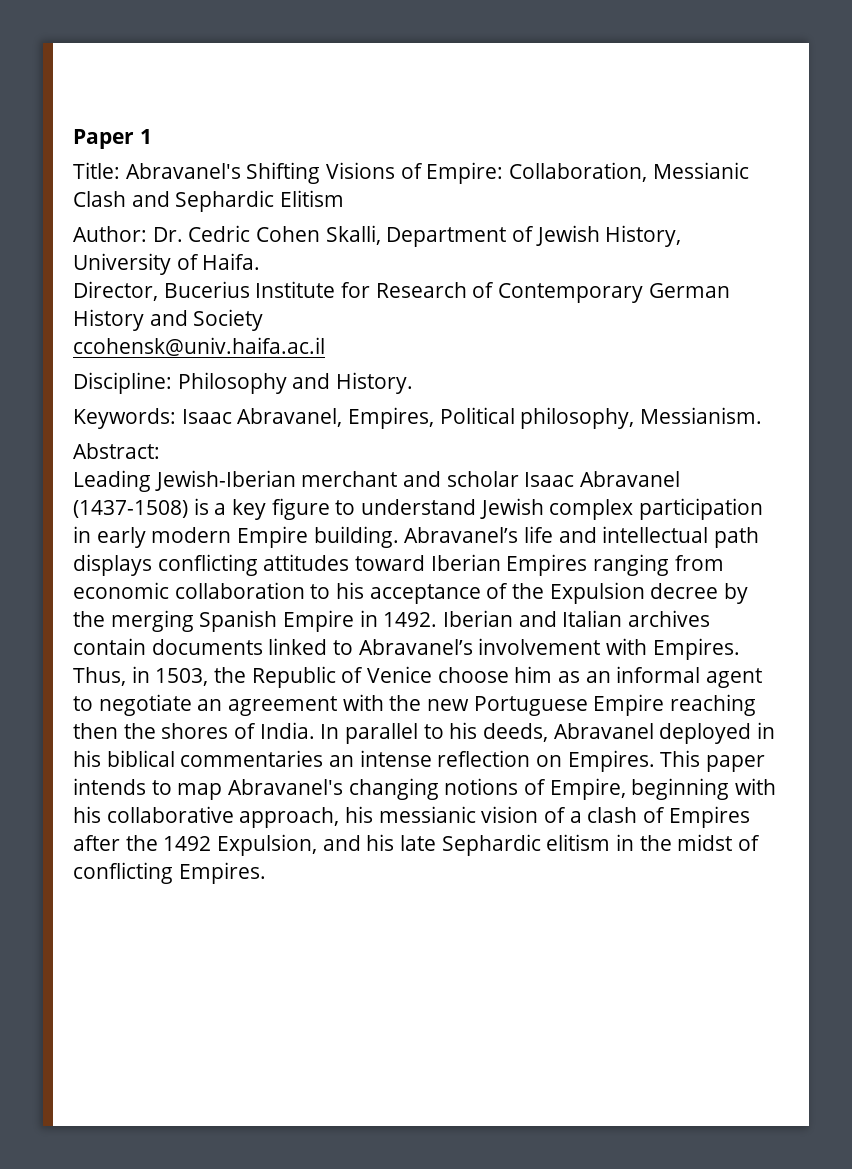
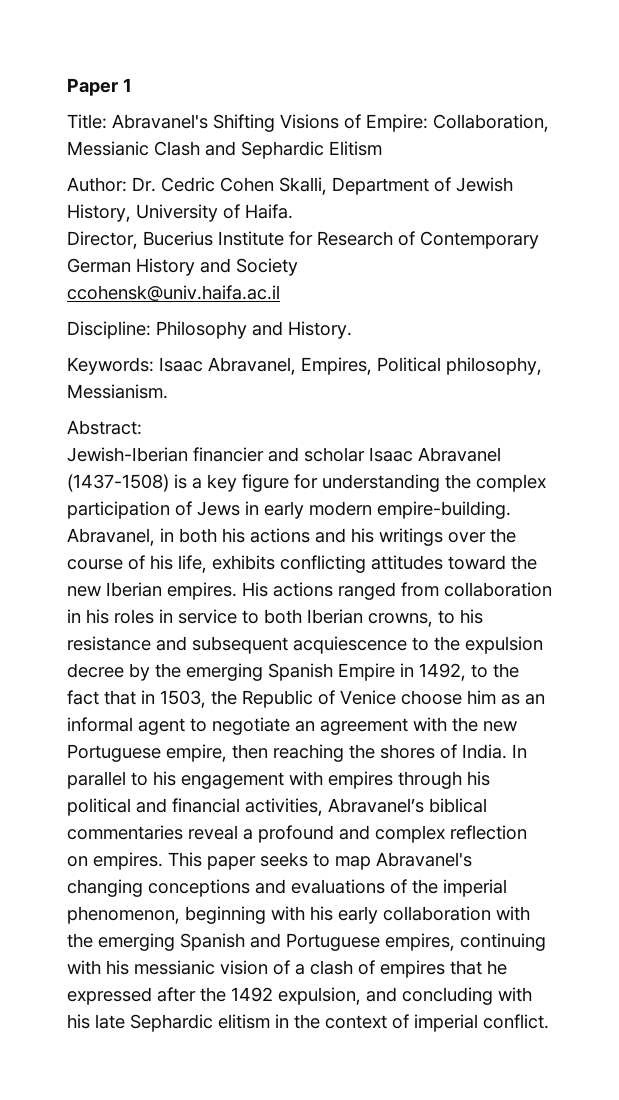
[73,470,398,492] Leading Jewish-Iberian merchant -> [67,447,264,462] Jewish-Iberian financier
[335,498,764,520] [73,526,760,548] [73,554,724,576] [73,582,645,604] to understand Jewish complex participation in early modern Empire building. Abravanel’s life and intellectual path displays conflicting attitudes toward Iberian Empires ranging from economic collaboration to his acceptance of the Expulsion -> [294,474,546,492] [67,501,511,519] [67,528,516,546] [67,555,537,573] [67,582,552,600] [67,609,483,627] [67,636,543,654] for understanding the complex participation of Jews in early modern empire-building. Abravanel, in both his actions and his writings over the course of his life, exhibits conflicting attitudes toward the new Iberian empires. His actions ranged from collaboration in his roles in service to both Iberian crowns, to his resistance and subsequent acquiescence to the expulsion
[110,610,194,632] merging -> [186,663,263,681] emerging
[383,610,711,627] [73,638,740,660] [73,667,126,686] 1492. Iberian and Italian archives contain documents linked to Abravanel’s involvement with Empires. Thus, -> [419,663,519,681] [67,690,136,705] 1492, to the fact that
[593,694,757,716] [73,723,118,739] Empire reaching then -> [166,744,344,762] empire, then reaching
[483,722,776,744] [73,750,432,767] deeds, Abravanel deployed in his biblical commentaries an intense -> [181,771,490,789] [67,798,487,816] [67,825,445,843] engagement with empires through his political and financial activities, Abravanel’s biblical commentaries reveal a profound and complex
[567,750,655,772] Empires. -> [93,852,163,870] empires.
[73,778,146,795] intends -> [260,852,308,867] seeks
[444,778,777,800] [73,806,340,828] notions of Empire, beginning with his collaborative approach, -> [148,879,507,897] [67,906,530,924] [67,933,546,951] [67,960,101,975] conceptions and evaluations of the imperial phenomenon, beginning with his early collaboration with the emerging Spanish and Portuguese empires, continuing with
[668,806,750,828] [73,834,361,856] Empires after the 1492 Expulsion, and -> [380,960,507,978] [67,987,532,1005] empires that he expressed after the 1492 expulsion, and concluding with
[677,834,761,851] [73,862,266,884] midst of conflicting Empires. -> [325,1014,549,1032] context of imperial conflict.

